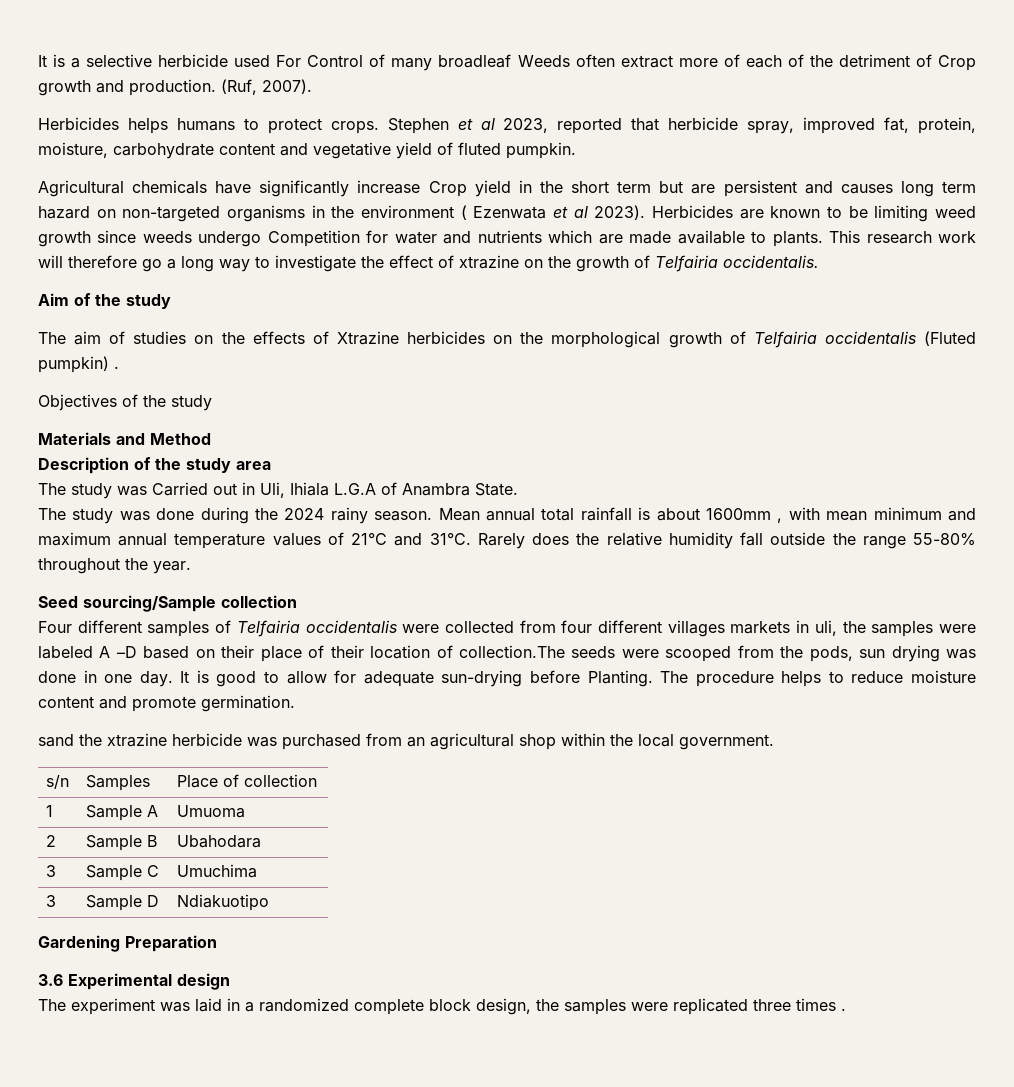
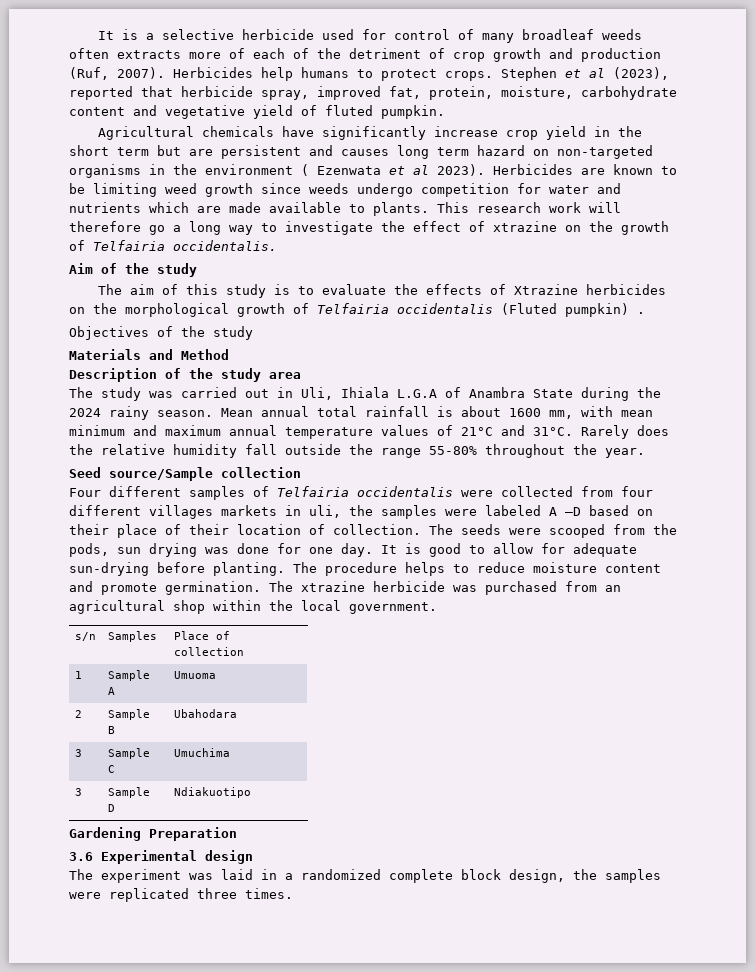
[276,55,364,67] For Control -> [362,29,451,40] for control
[517,54,673,68] Weeds often extract -> [602,29,643,40] [69,48,181,59] weeds often extracts
[937,55,976,71] Crop -> [453,52,485,62] crop
[129,79,216,96] production. -> [581,48,661,62] production
[38,117,168,134] // Herbicides helps -> [173,67,293,81] Herbicides help
[503,118,549,133] 2023, -> [613,67,669,80] (2023),
[428,181,467,197] Crop -> [506,130,539,140] crop
[267,230,360,247] Competition -> [421,183,509,197] competition
[133,331,214,344] studies on -> [186,284,387,298] this study is to evaluate
[152,482,208,496] Carried -> [181,387,237,398] carried
[475,483,518,496] [38,508,195,524] State. // The study was done -> [533,389,573,398] State
[705,508,783,523] 1600mm , -> [509,408,573,419] 1600 mm,
[83,595,216,612] sourcing/Sample -> [109,467,213,481] source/Sample
[458,645,565,658] collection.The -> [333,524,453,535] collection. The
[83,670,97,683] in -> [277,543,301,554] for
[587,670,653,687] Planting. -> [213,562,285,576] planting.
[38,734,102,747] // sand the -> [269,581,293,592] The
[796,998,846,1011] times . -> [245,888,293,899] times.

